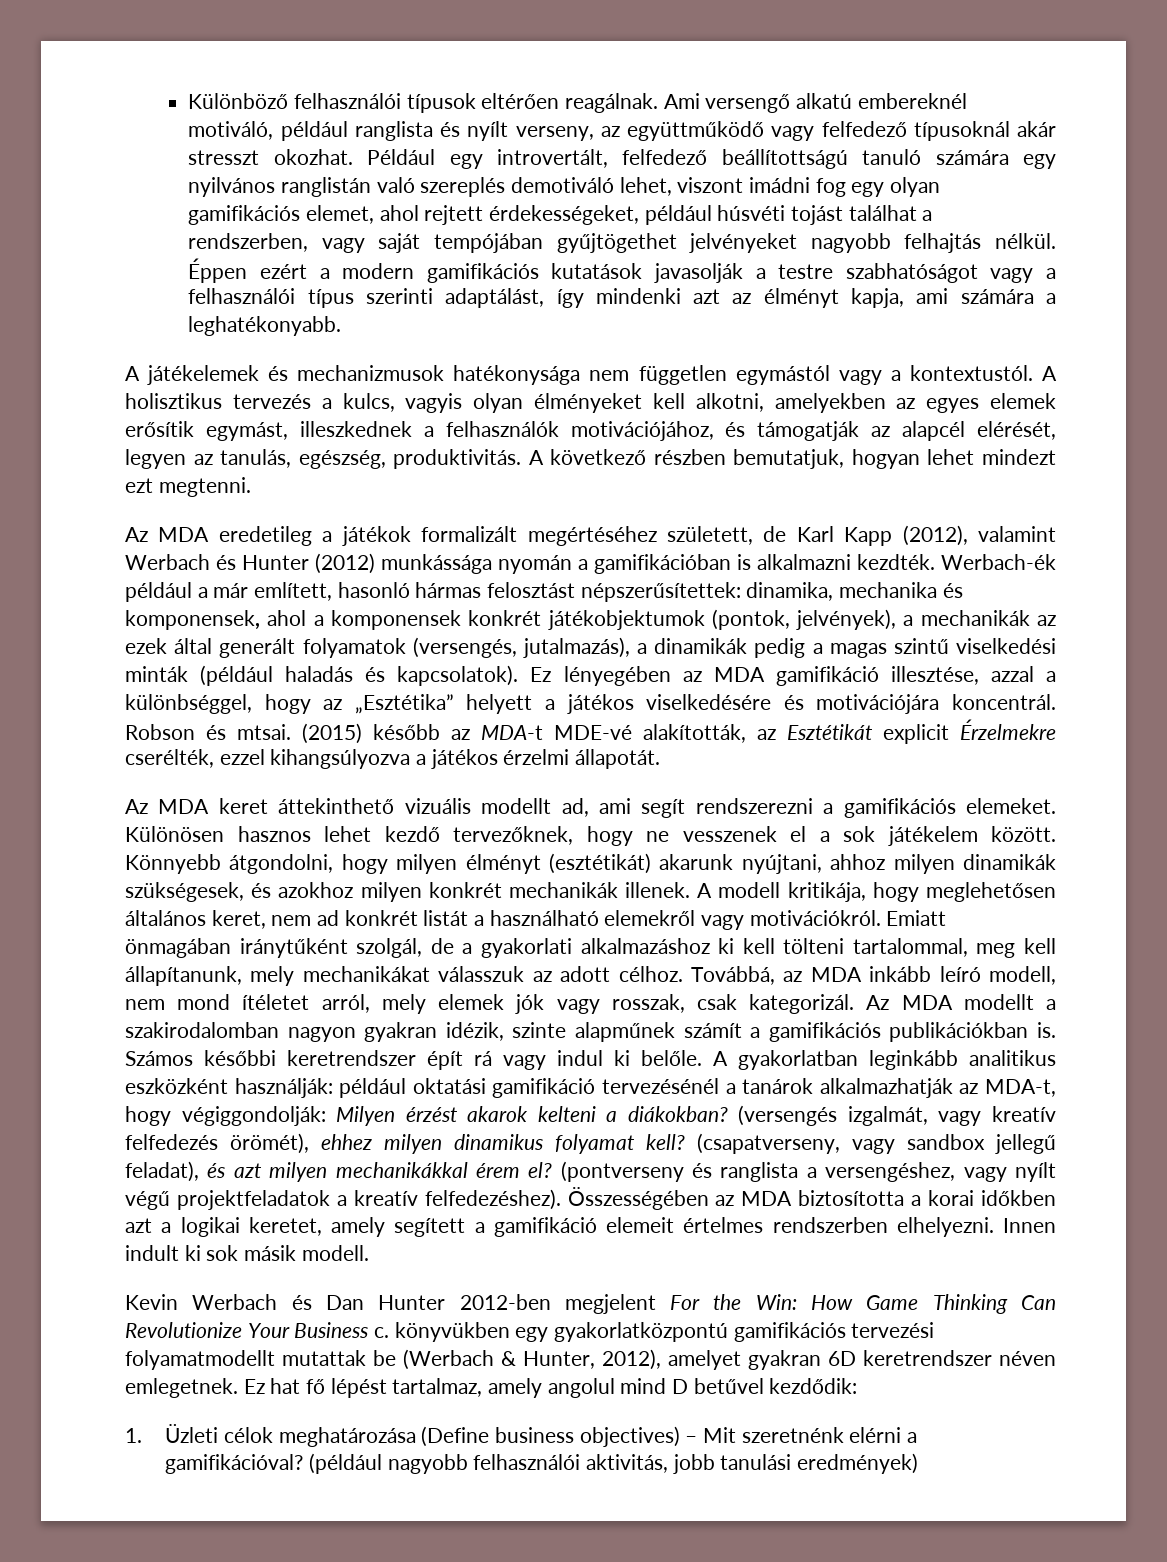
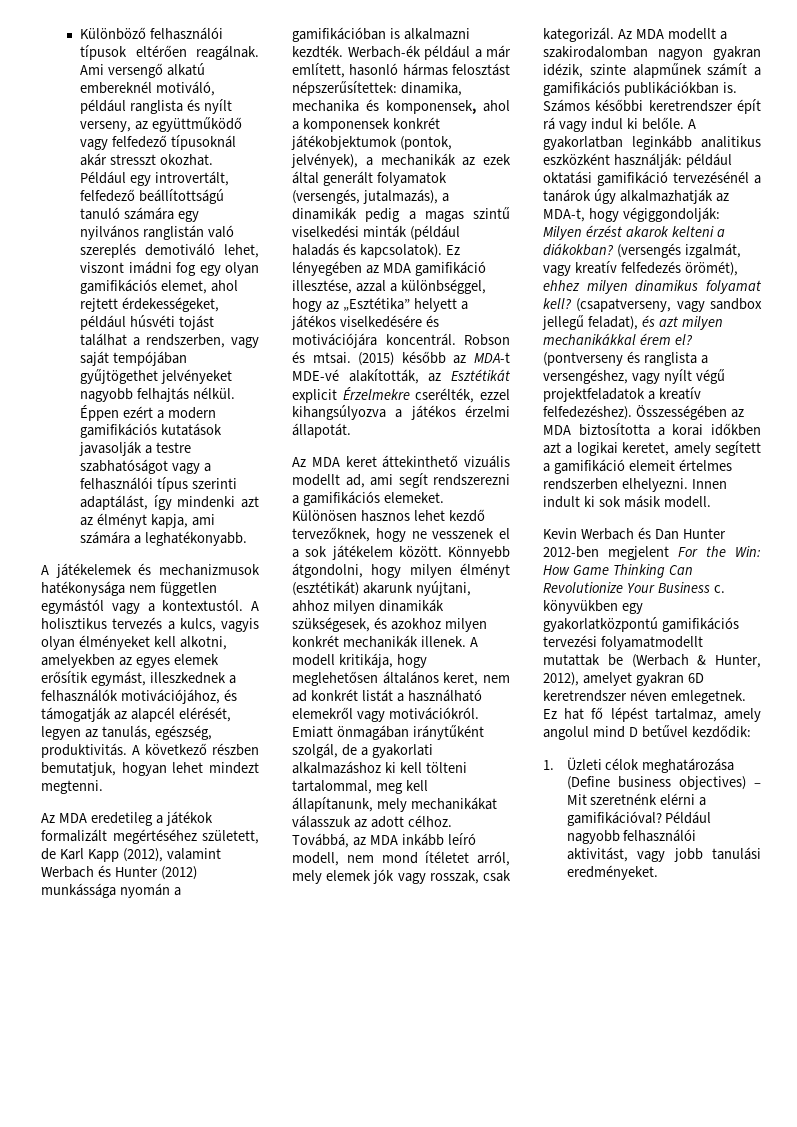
[125,478,153,493] ezt -> (259, 768) none
(814, 1086) none -> [593,189,616,204] úgy
[308,1453,382,1474] (például -> [665,811,712,824] Például
[585,1454,668,1473] aktivitás, -> [566,847,665,862] aktivitást, vagy
[796,1453,918,1474] eredmények) -> [566,865,658,880] eredményeket.

